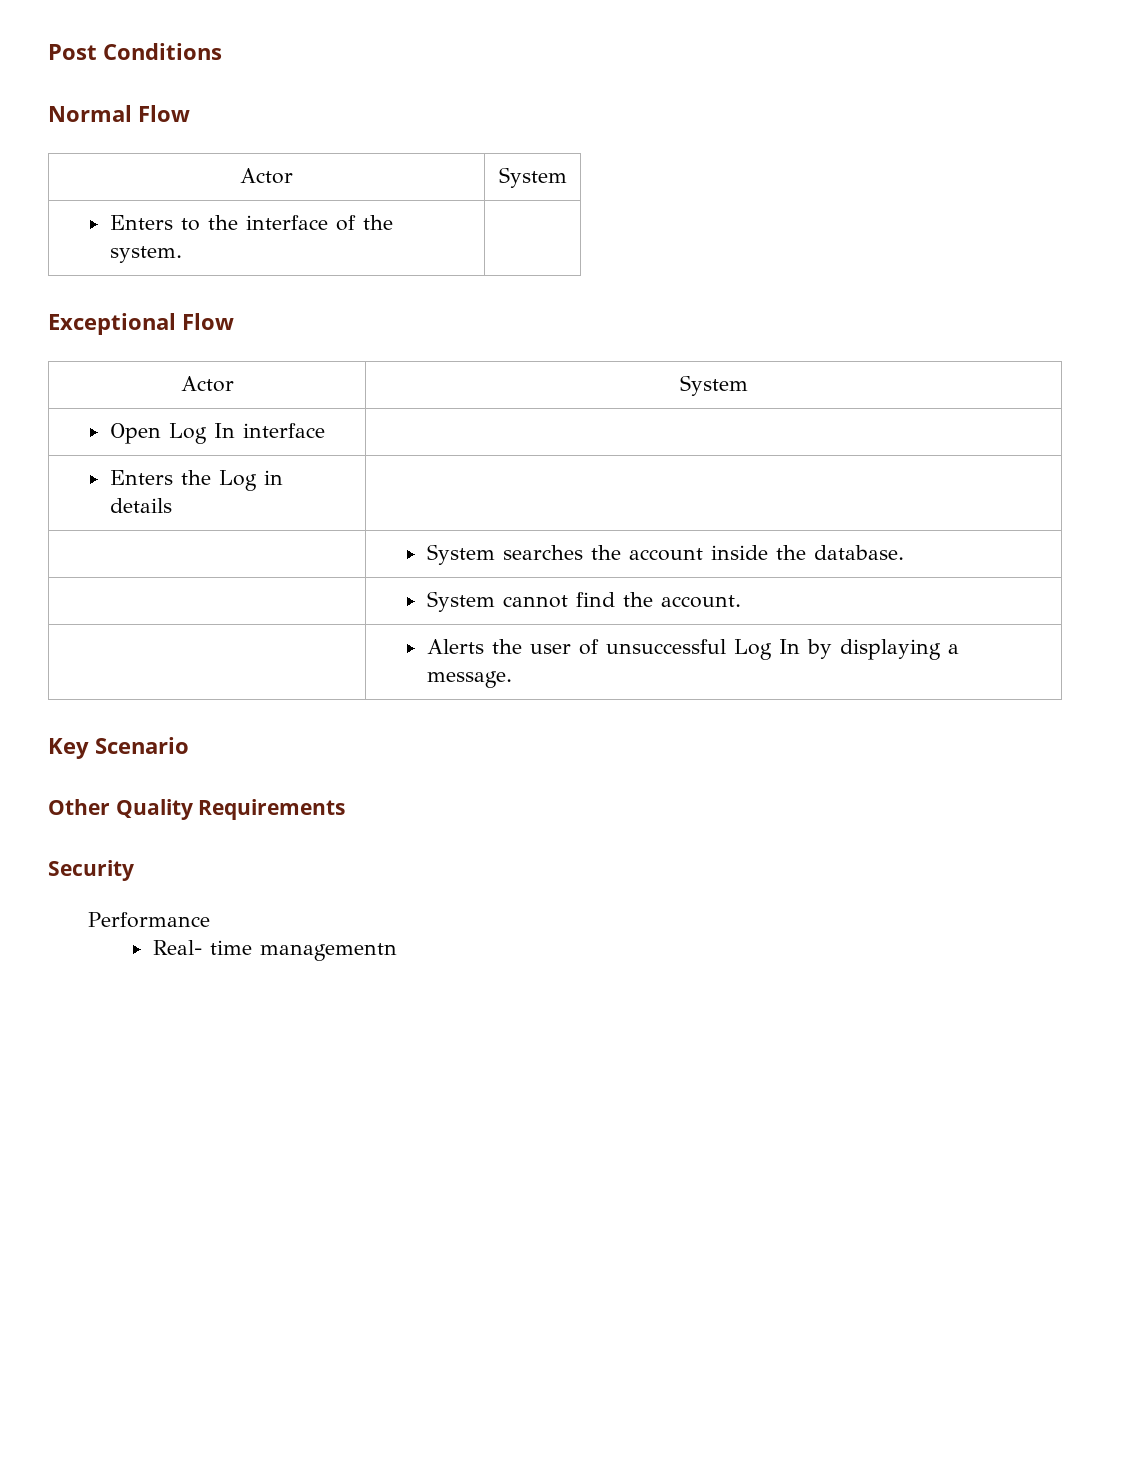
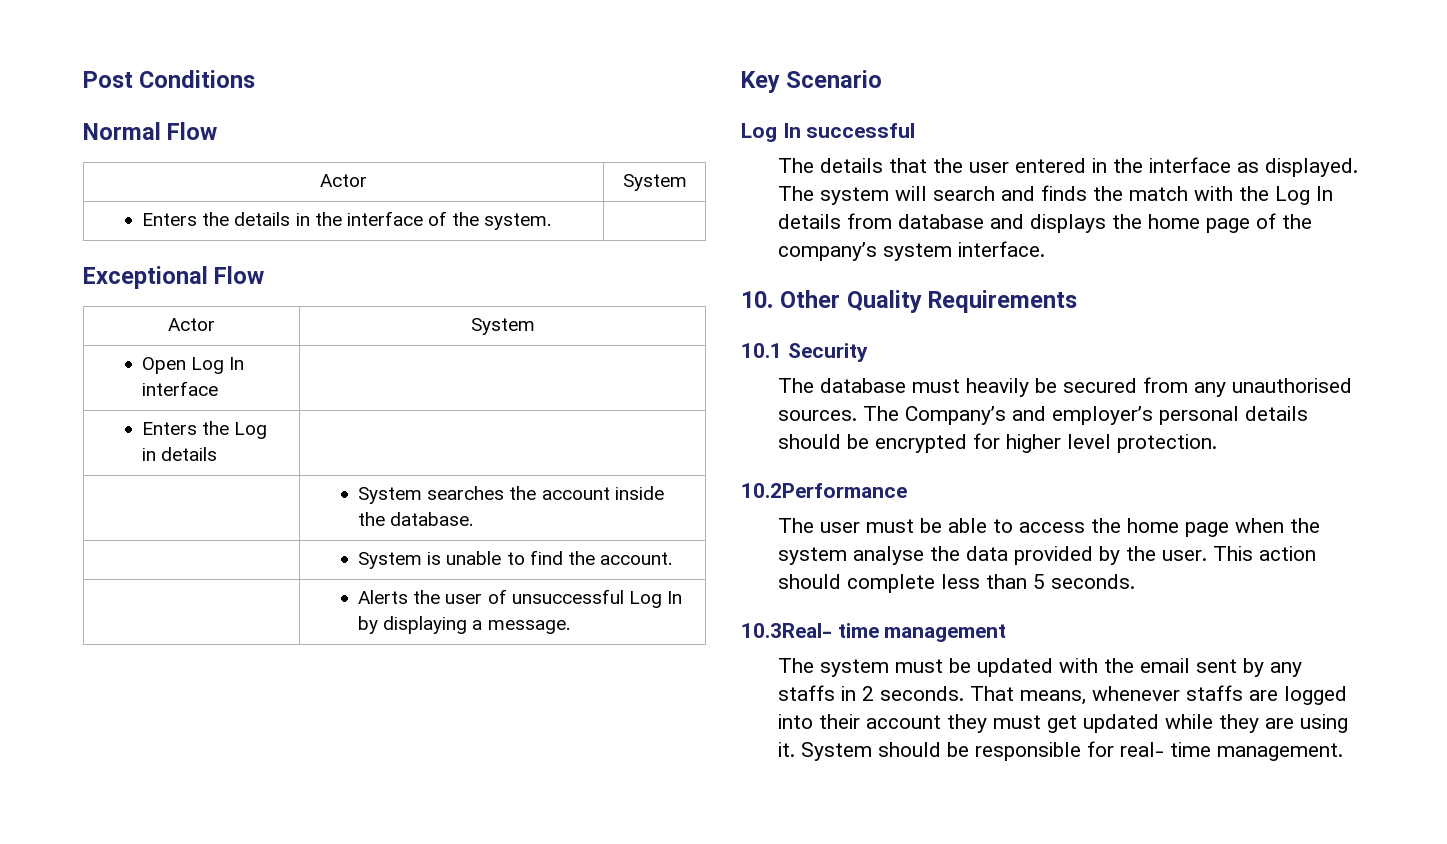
[180,218,200,231] to -> [202,212,310,226] the details in
[502,595,568,608] cannot -> [427,551,525,565] is unable to
(189, 745) none -> [741,123,916,142] [778,157,1359,177] [778,185,1334,205] [778,213,1313,233] [778,241,1046,261] [741,291,774,308] Log In successful // The details that the user entered in the interface as displayed. The system will search and finds the match with the Log In details from database and displays the home page of the company’s system interface. // 10.
(346, 809) none -> [741,343,782,358] 10.1
[88,912,211,928] [152,940,397,961] Performance // Real- time managementn -> [778,377,1353,397] [778,406,1309,425] [778,433,1218,453] [741,483,907,498] [778,518,1321,537] [778,546,1317,565] [778,574,1136,593] [741,623,1007,642] [778,658,1303,677] [778,685,1348,705] [778,714,1349,733] [778,741,1344,761] The database must heavily be secured from any unauthorised sources. The Company’s and employer’s personal details should be encrypted for higher level protection. // 10.2Performance // The user must be able to access the home page when the system analyse the data provided by the user. This action should complete less than 5 seconds. // 10.3Real- time management // The system must be updated with the email sent by any staffs in 2 seconds. That means, whenever staffs are logged into their account they must get updated while they are using it. System should be responsible for real- time management.

